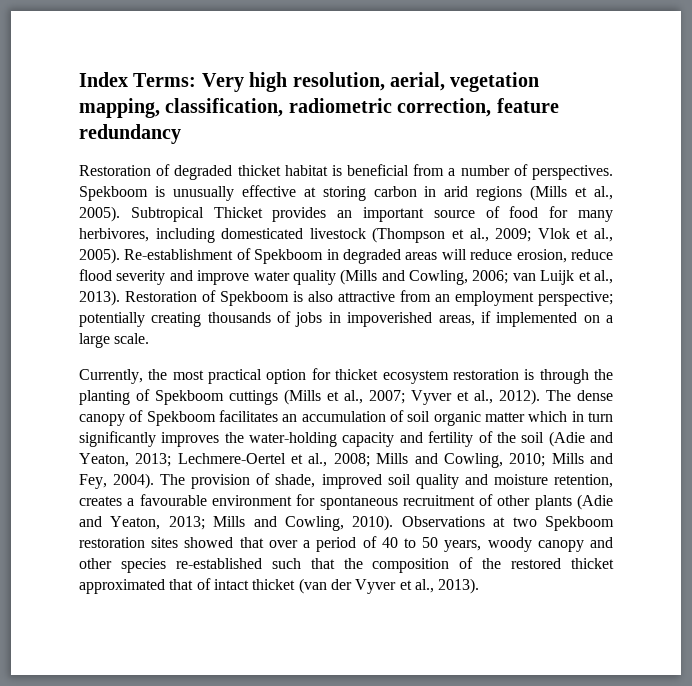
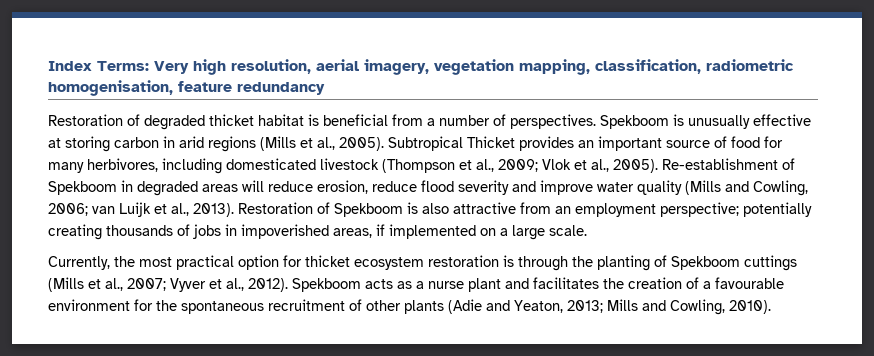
[390,72,445,91] aerial, -> [316,59,429,75] aerial imagery,
[397,98,492,117] correction, -> [48,80,173,96] homogenisation,
[546,390,613,401] [79,410,613,426] [79,431,614,447] [79,453,614,468] [79,473,613,489] [79,496,122,506] The dense canopy of Spekboom facilitates an accumulation of soil organic matter which in turn significantly improves the water-holding capacity and fertility of the soil (Adie and Yeaton, 2013; Lechmere-Oertel et al., 2008; Mills and Cowling, 2010; Mills and Fey, 2004). The provision of shade, improved soil quality and moisture retention, creates -> [292,277,699,292] Spekboom acts as a nurse plant and facilitates the creation of
(316, 500) none -> [156,300,177,311] the
[401,516,614,531] [79,536,614,552] [79,557,614,573] [79,578,480,594] Observations at two Spekboom restoration sites showed that over a period of 40 to 50 years, woody canopy and other species re-established such that the composition of the restored thicket approximated that of intact thicket (van der Vyver et al., 2013). -> (771, 307) none

